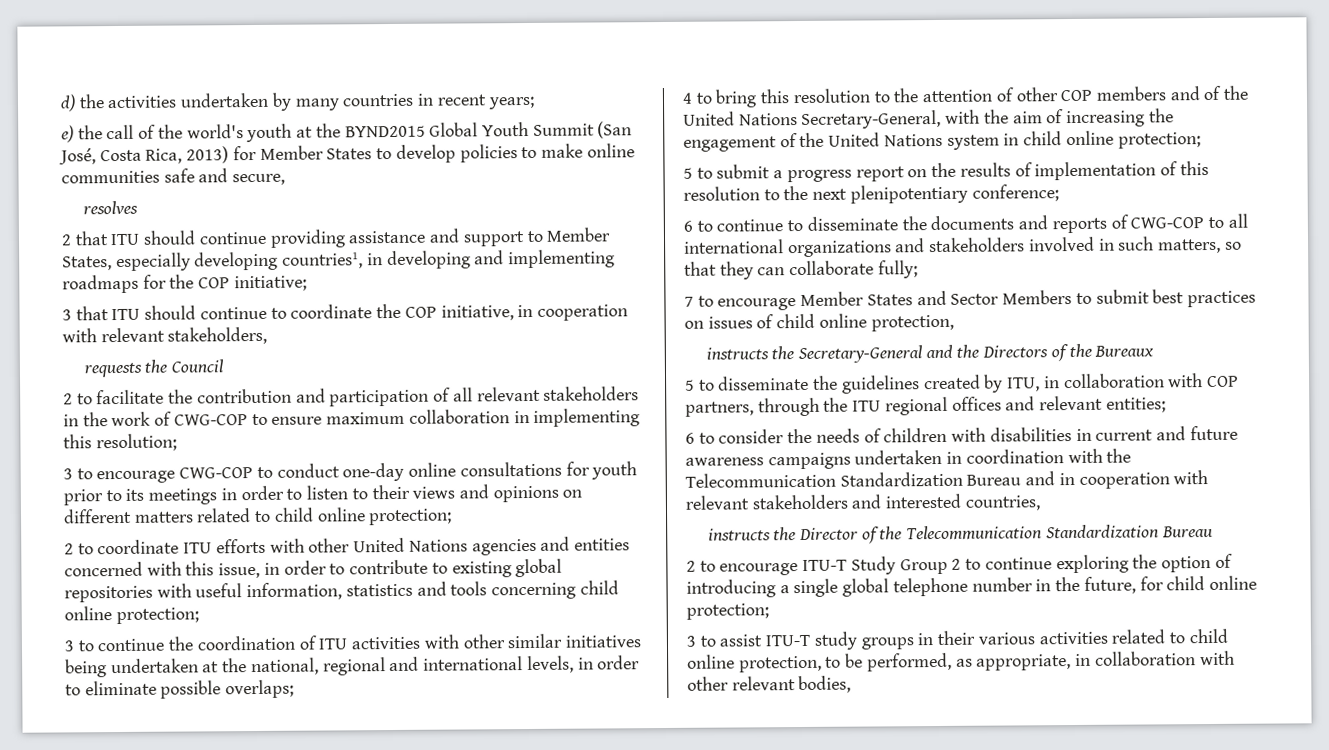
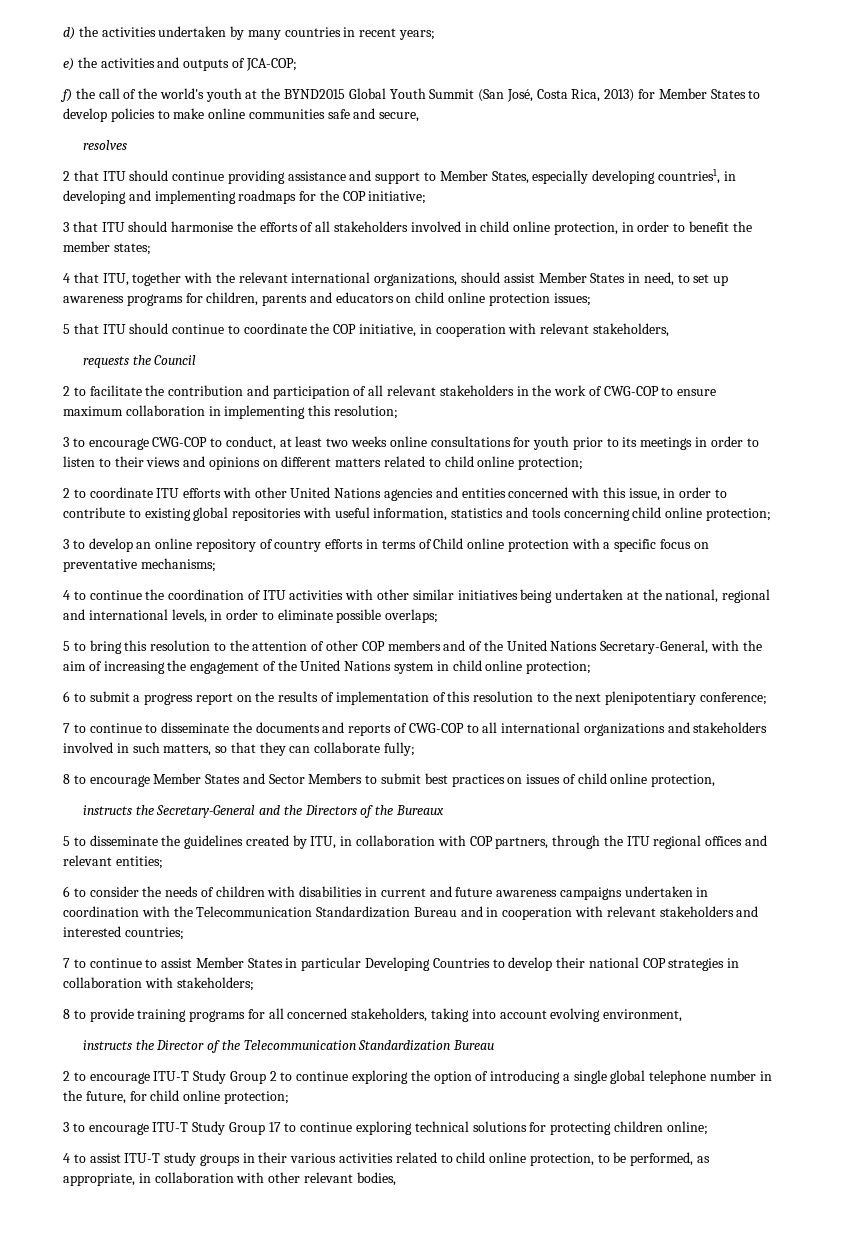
(103, 132) none -> [100,57,297,71] [60,88,95,102] activities and outputs of JCA-COP; // f) the
(197, 312) none -> [171,221,752,235] [63,241,151,255] [63,272,729,286] [63,292,591,306] [63,323,169,334] harmonise the efforts of all stakeholders involved in child online protection, in order to benefit the member states; // 4 that ITU, together with the relevant international organizations, should assist Member States in need, to set up awareness programs for children, parents and educators on child online protection issues; // 5 that ITU should
[276,462,405,482] conduct one-day -> [225,436,388,450] conduct, at least two weeks
(95, 646) none -> [88,538,709,552] [63,558,216,572] [63,590,86,600] develop an online repository of country efforts in terms of Child online protection with a specific focus on preventative mechanisms; // 4 to
[682,92,693,104] 4 -> [63,641,70,651] 5
[683,167,693,179] 5 -> [63,691,70,702] 6
[683,220,693,232] 6 -> [63,723,70,733] 7
[684,296,694,307] 7 -> [63,774,70,784] 8
[964,495,1041,511] countries, -> [124,927,184,940] [63,957,740,971] [63,977,254,991] [63,1008,683,1022] countries; // 7 to continue to assist Member States in particular Developing Countries to develop their national COP strategies in collaboration with stakeholders; // 8 to provide training programs for all concerned stakeholders, taking into account evolving environment,
(716, 641) none -> [88,1121,708,1135] [63,1153,86,1163] encourage ITU-T Study Group 17 to continue exploring technical solutions for protecting children online; // 4 to

